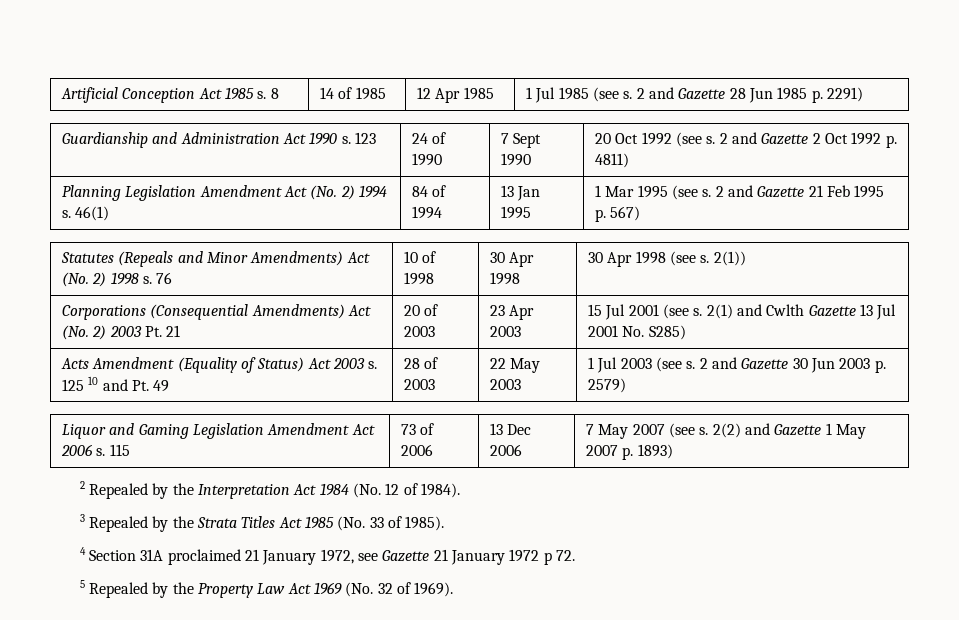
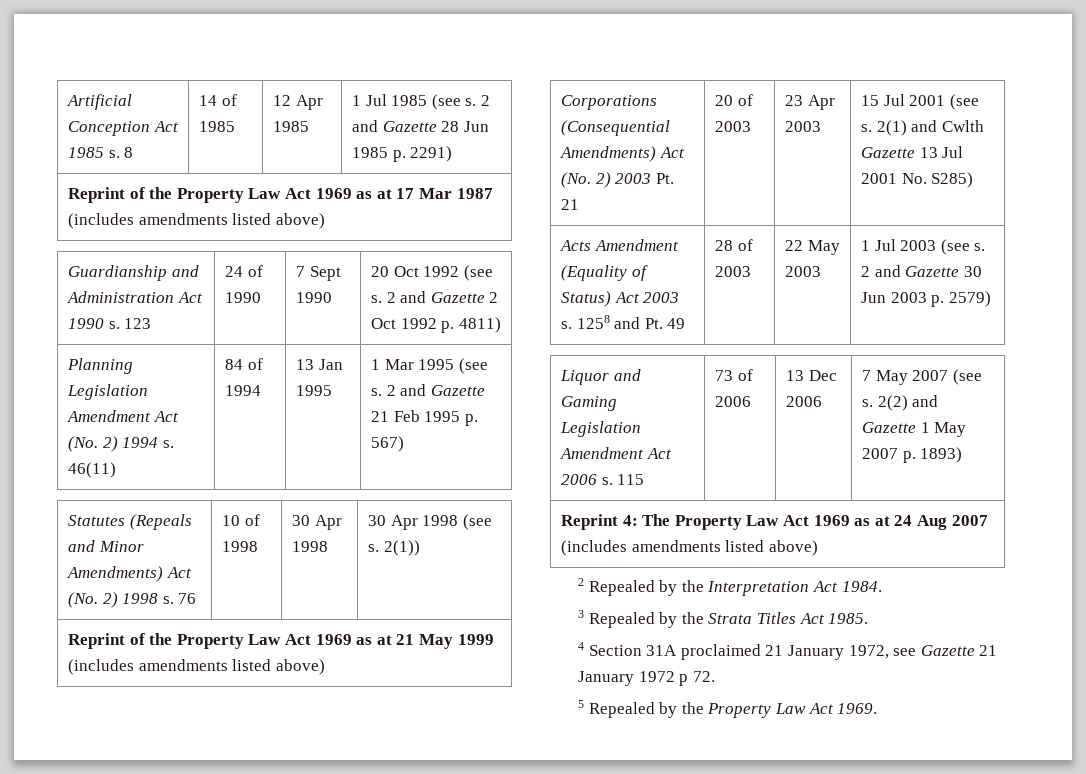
(863, 94) none -> [68,187,493,203] [68,213,325,229] // Reprint of the Property Law Act 1969 as at 17 Mar 1987 (includes amendments listed above)
[75,206,110,221] 46(1) -> [68,462,117,478] 46(11)
(746, 258) none -> [68,633,494,649] [68,659,325,675] // Reprint of the Property Law Act 1969 as at 21 May 1999 (includes amendments listed above)
[62,376,99,391] 125 10 -> [576,315,610,329] 1258
(673, 451) none -> [561,514,988,530] [561,540,818,556] // Reprint 4: The Property Law Act 1969 as at 24 Aug 2007 (includes amendments listed above)
[319,483,460,498] 1984 (No. 12 of 1984). -> [841,581,882,592] 1984.
[304,516,445,531] 1985 (No. 33 of 1985). -> [828,613,869,624] 1985.
[313,582,454,597] 1969 (No. 32 of 1969). -> [837,703,878,714] 1969.

